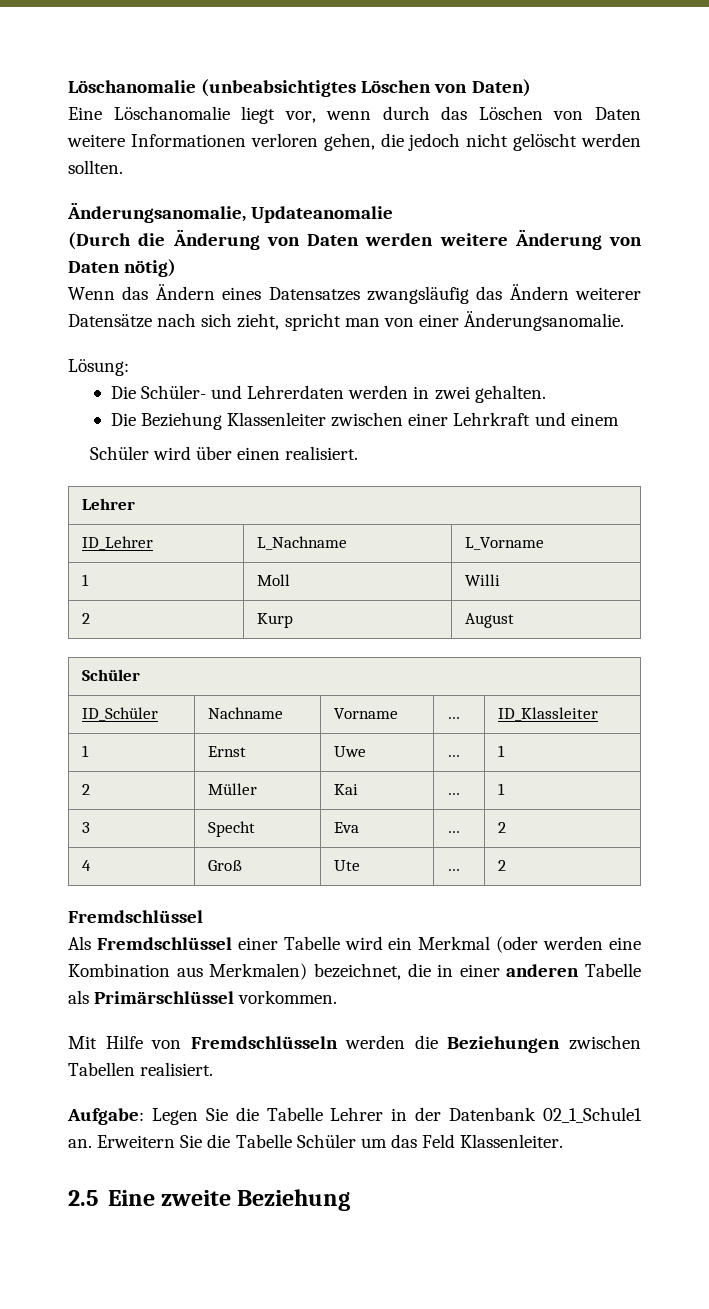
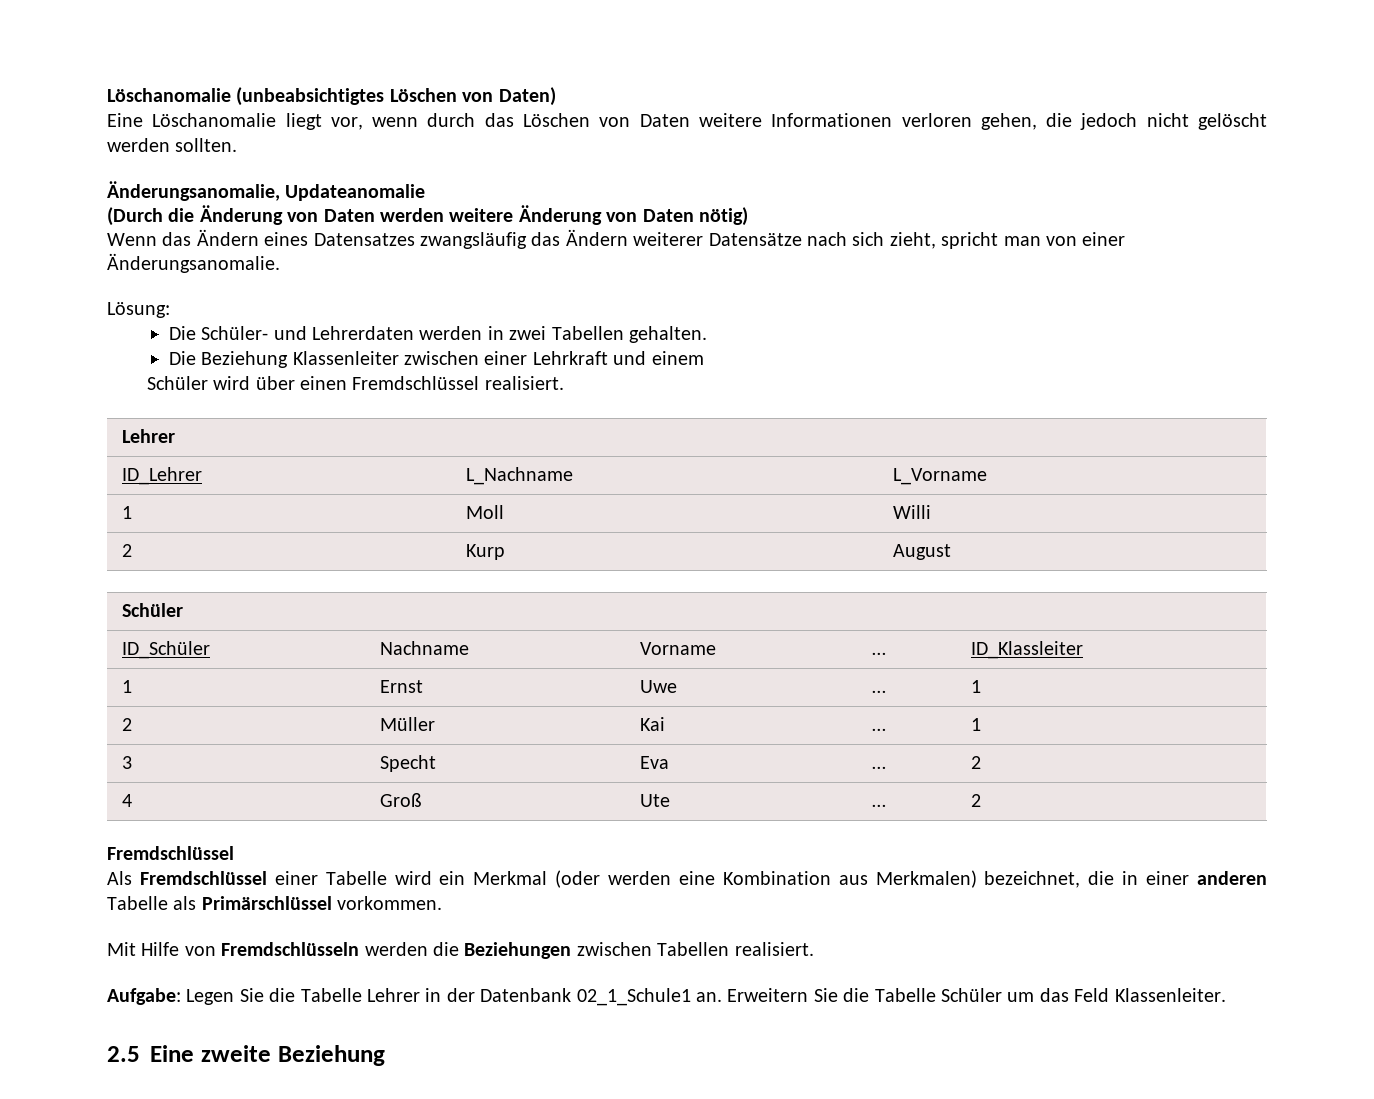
(470, 393) none -> [551,326,624,340] Tabellen
(281, 453) none -> [352,376,480,390] Fremdschlüssel

